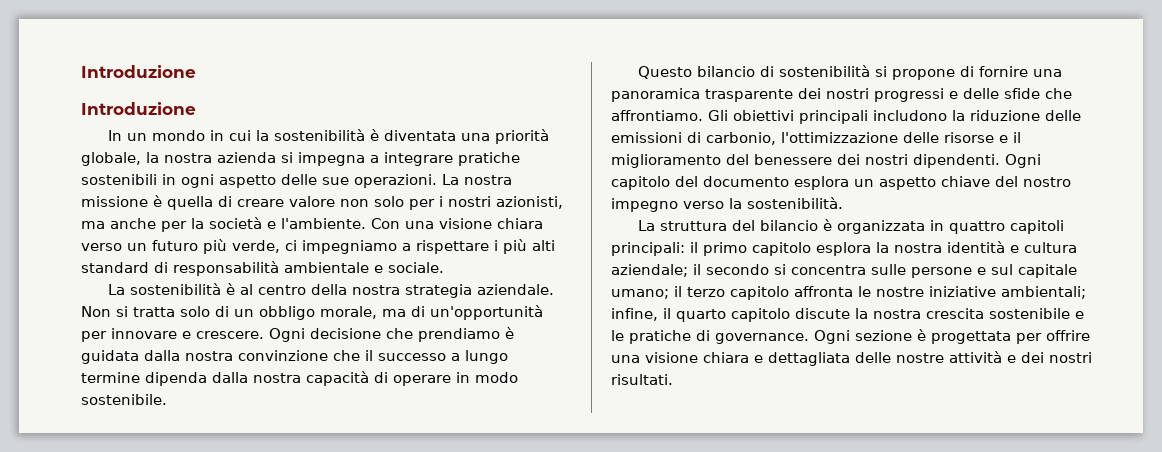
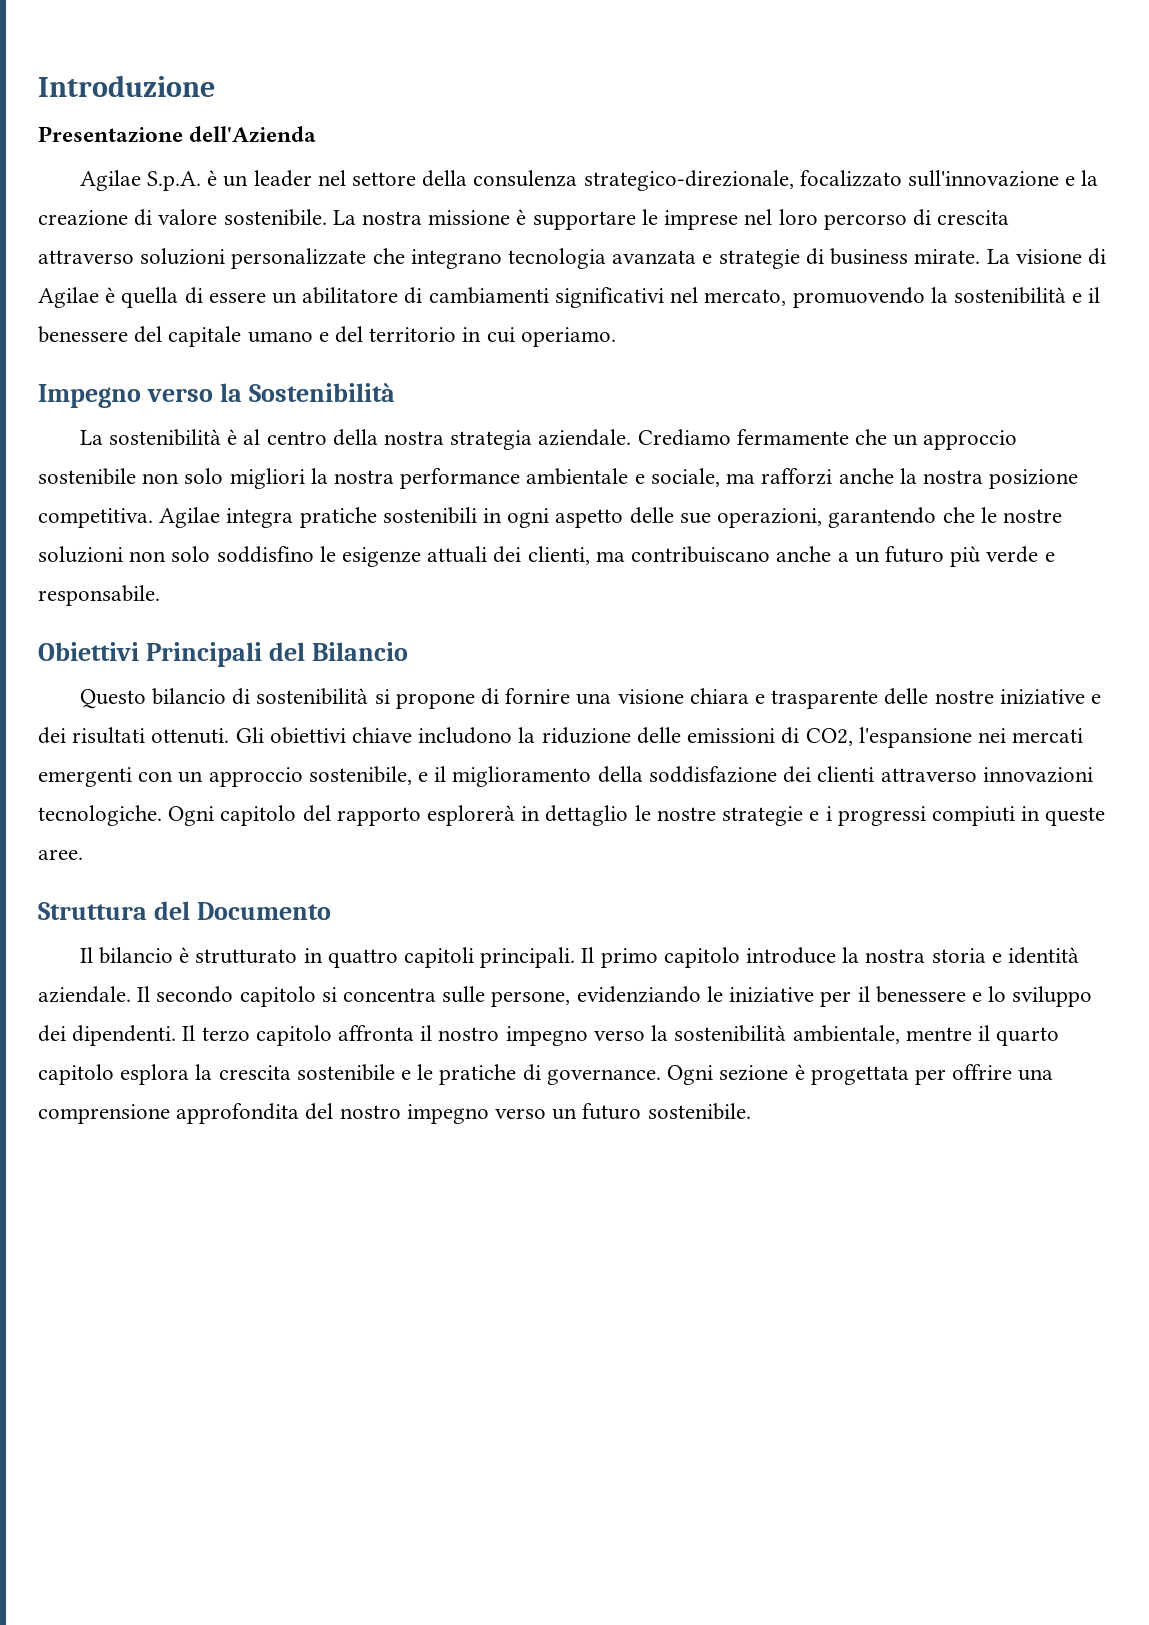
[81,65,196,78] [81,102,196,115] [108,129,550,144] [81,152,520,166] [81,174,512,188] [81,195,563,210] [81,217,543,232] [81,239,555,254] [81,261,444,276] Introduzione // Introduzione // In un mondo in cui la sostenibilità è diventata una priorità globale, la nostra azienda si impegna a integrare pratiche sostenibili in ogni aspetto delle sue operazioni. La nostra missione è quella di creare valore non solo per i nostri azionisti, ma anche per la società e l'ambiente. Con una visione chiara verso un futuro più verde, ci impegniamo a rispettare i più alti standard di responsabilità ambientale e sociale. -> [38,75,215,97] [38,126,317,143] [79,170,1099,191] [38,209,1010,230] [38,248,1106,269] [38,287,1101,308] [38,326,616,347] [38,383,395,408] Introduzione // Presentazione dell'Azienda // Agilae S.p.A. è un leader nel settore della consulenza strategico-direzionale, focalizzato sull'innovazione e la creazione di valore sostenibile. La nostra missione è supportare le imprese nel loro percorso di crescita attraverso soluzioni personalizzate che integrano tecnologia avanzata e strategie di business mirate. La visione di Agilae è quella di essere un abilitatore di cambiamenti significativi nel mercato, promuovendo la sostenibilità e il benessere del capitale umano e del territorio in cui operiamo. // Impegno verso la Sostenibilità
[81,305,543,320] [81,327,514,342] [81,350,508,364] [81,371,518,386] [81,394,167,405] Non si tratta solo di un obbligo morale, ma di un'opportunità per innovare e crescere. Ogni decisione che prendiamo è guidata dalla nostra convinzione che il successo a lungo termine dipenda dalla nostra capacità di operare in modo sostenibile. -> [637,429,1018,450] [38,468,1079,489] [38,507,1062,528] [38,546,1055,567] [38,585,160,606] [38,642,408,667] Crediamo fermamente che un approccio sostenibile non solo migliori la nostra performance ambientale e sociale, ma rafforzi anche la nostra posizione competitiva. Agilae integra pratiche sostenibili in ogni aspetto delle sue operazioni, garantendo che le nostre soluzioni non solo soddisfino le esigenze attuali dei clienti, ma contribuiscano anche a un futuro più verde e responsabile. // Obiettivi Principali del Bilancio
[611,88,1072,102] [611,110,703,121] panoramica trasparente dei nostri progressi e delle sfide che affrontiamo. -> [617,688,1102,709] [38,727,230,744] visione chiara e trasparente delle nostre iniziative e dei risultati ottenuti.
[799,110,868,124] principali -> [352,727,413,743] chiave
[706,132,1021,145] [611,154,1041,168] [611,176,1071,190] [611,197,843,212] [638,219,1065,234] [611,241,1077,256] [611,264,1077,278] [611,286,1086,300] [611,308,921,322] carbonio, l'ottimizzazione delle risorse e il miglioramento del benessere dei nostri dipendenti. Ogni capitolo del documento esplora un aspetto chiave del nostro impegno verso la sostenibilità. // La struttura del bilancio è organizzata in quattro capitoli principali: il primo capitolo esplora la nostra identità e cultura aziendale; il secondo si concentra sulle persone e sul capitale umano; il terzo capitolo affronta le nostre iniziative ambientali; infine, il quarto capitolo discute la nostra -> [805,727,1084,748] [38,766,1093,787] [38,805,1106,826] [38,849,83,860] [38,901,331,920] [79,947,1080,968] [38,986,1093,1007] [38,1025,1060,1046] [38,1064,213,1085] CO2, l'espansione nei mercati emergenti con un approccio sostenibile, e il miglioramento della soddisfazione dei clienti attraverso innovazioni tecnologiche. Ogni capitolo del rapporto esplorerà in dettaglio le nostre strategie e i progressi compiuti in queste aree. // Struttura del Documento // Il bilancio è strutturato in quattro capitoli principali. Il primo capitolo introduce la nostra storia e identità aziendale. Il secondo capitolo si concentra sulle persone, evidenziando le iniziative per il benessere e lo sviluppo dei dipendenti. Il terzo capitolo affronta il nostro impegno verso la sostenibilità ambientale, mentre il quarto capitolo esplora la
[645,351,1092,366] [611,374,673,385] visione chiara e dettagliata delle nostre attività e dei nostri risultati. -> [38,1103,751,1124] comprensione approfondita del nostro impegno verso un futuro sostenibile.

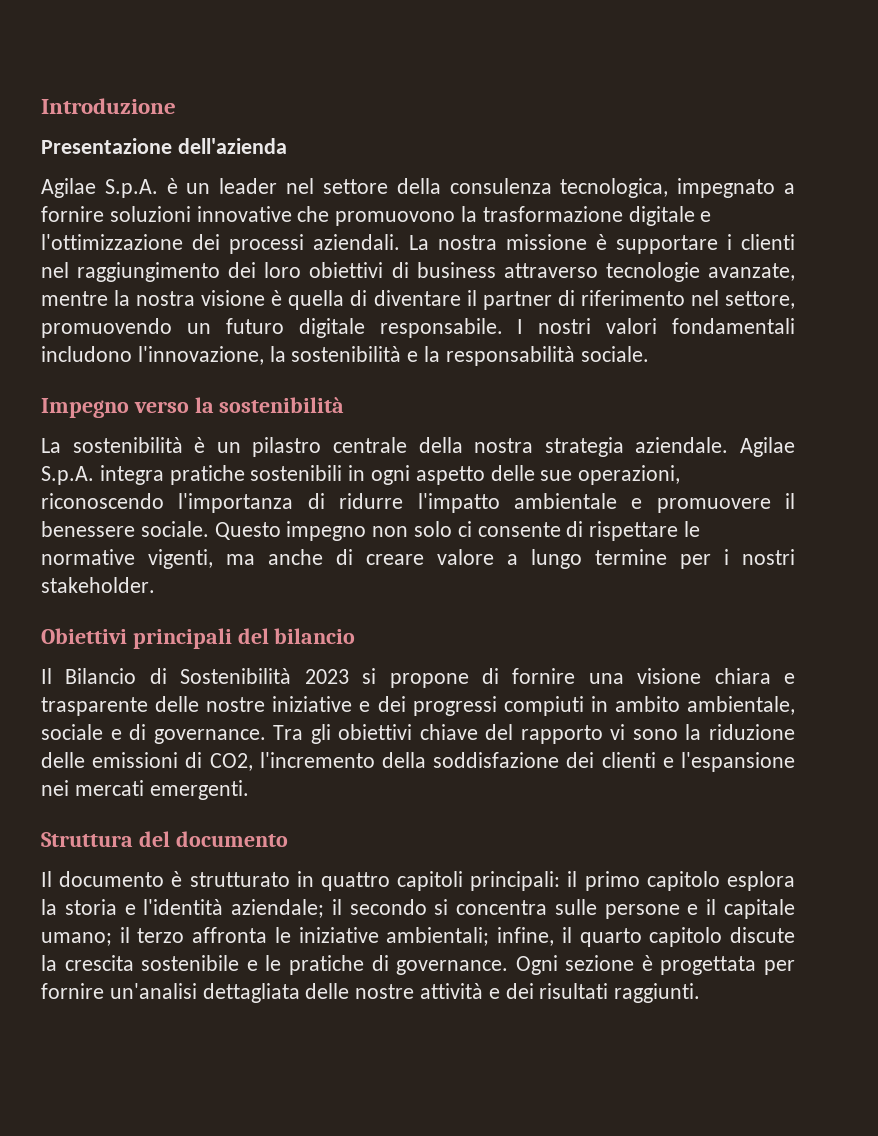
[189,126,317,143] dell'Azienda -> [177,138,287,154] dell'azienda
[583,170,1099,191] [38,209,327,226] strategico-direzionale, focalizzato sull'innovazione e la creazione di valore sostenibile. -> [560,178,796,198] [41,206,712,226] [41,234,400,254] tecnologica, impegnato a fornire soluzioni innovative che promuovono la trasformazione digitale e l'ottimizzazione dei processi aziendali.
[641,209,1010,230] [38,248,1106,269] [38,287,1101,308] [38,326,616,347] le imprese nel loro percorso di crescita attraverso soluzioni personalizzate che integrano tecnologia avanzata e strategie di business mirate. La visione di Agilae è quella di essere un abilitatore di cambiamenti significativi nel mercato, promuovendo la sostenibilità e il benessere del capitale umano e del territorio in cui operiamo. -> [727,234,795,250] [41,262,795,282] [41,290,796,310] [41,318,795,338] [41,346,649,366] i clienti nel raggiungimento dei loro obiettivi di business attraverso tecnologie avanzate, mentre la nostra visione è quella di diventare il partner di riferimento nel settore, promuovendo un futuro digitale responsabile. I nostri valori fondamentali includono l'innovazione, la sostenibilità e la responsabilità sociale.
[248,383,395,402] Sostenibilità -> [219,397,345,413] sostenibilità
[243,429,327,445] al centro -> [216,437,407,457] un pilastro centrale
[637,429,1018,450] [38,468,1079,489] [38,507,221,528] Crediamo fermamente che un approccio sostenibile non solo migliori la nostra performance ambientale e sociale, ma rafforzi anche la nostra posizione competitiva. Agilae -> [740,437,796,457] [41,466,94,485] Agilae S.p.A.
[828,507,1062,528] [38,546,1055,567] [38,585,160,606] [38,642,408,667] [79,688,369,709] garantendo che le nostre soluzioni non solo soddisfino le esigenze attuali dei clienti, ma contribuiscano anche a un futuro più verde e responsabile. // Obiettivi Principali del Bilancio // Questo bilancio di sostenibilità -> [41,493,795,513] [41,521,701,541] [41,549,795,569] [41,577,155,593] [41,628,356,649] [41,668,349,684] riconoscendo l'importanza di ridurre l'impatto ambientale e promuovere il benessere sociale. Questo impegno non solo ci consente di rispettare le normative vigenti, ma anche di creare valore a lungo termine per i nostri stakeholder. // Obiettivi principali del bilancio // Il Bilancio di Sostenibilità 2023
[72,727,513,744] risultati ottenuti. Gli obiettivi chiave includono -> [412,696,796,716] [41,724,678,744] progressi compiuti in ambito ambientale, sociale e di governance. Tra gli obiettivi chiave del rapporto vi sono
[858,727,1084,748] [38,766,1093,787] [38,805,1106,826] [38,849,83,860] l'espansione nei mercati emergenti con un approccio sostenibile, e il miglioramento della soddisfazione dei clienti attraverso innovazioni tecnologiche. Ogni capitolo del rapporto esplorerà in dettaglio le nostre strategie e i progressi compiuti in queste aree. -> [259,752,796,772] [41,780,249,800] l'incremento della soddisfazione dei clienti e l'espansione nei mercati emergenti.
[196,902,331,920] [79,947,173,964] Documento // Il bilancio -> [175,831,288,847] [41,871,165,887] documento // Il documento
[480,947,1080,968] [38,986,1093,1007] [38,1025,972,1046] principali. Il primo capitolo introduce la nostra storia e identità aziendale. Il secondo capitolo si concentra sulle persone, evidenziando le iniziative per il benessere e lo sviluppo dei dipendenti. Il terzo capitolo affronta il nostro impegno verso la sostenibilità ambientale, mentre -> [470,871,795,891] [41,899,795,919] [41,927,555,946] principali: il primo capitolo esplora la storia e l'identità aziendale; il secondo si concentra sulle persone e il capitale umano; il terzo affronta le iniziative ambientali; infine,
[120,1064,190,1085] esplora -> [730,927,796,943] discute
[952,1064,1054,1081] [38,1103,751,1124] offrire una comprensione approfondita del nostro impegno verso un futuro sostenibile. -> [41,983,701,1003] fornire un'analisi dettagliata delle nostre attività e dei risultati raggiunti.

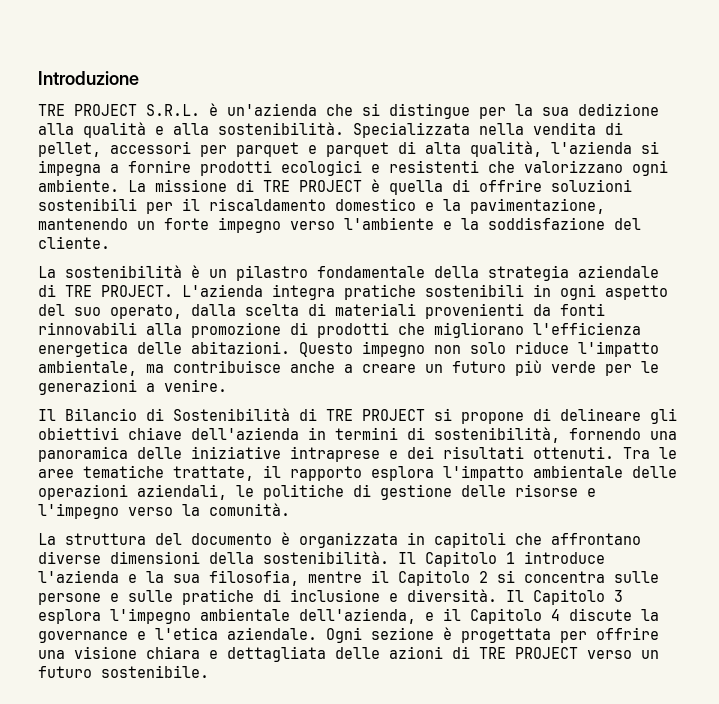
[41,138,287,154] [41,178,796,198] [41,206,712,226] [41,234,795,254] [41,262,795,282] [41,290,796,310] [41,318,795,338] [41,346,649,366] [41,397,345,418] Presentazione dell'azienda // Agilae S.p.A. è un leader nel settore della consulenza tecnologica, impegnato a fornire soluzioni innovative che promuovono la trasformazione digitale e l'ottimizzazione dei processi aziendali. La nostra missione è supportare i clienti nel raggiungimento dei loro obiettivi di business attraverso tecnologie avanzate, mentre la nostra visione è quella di diventare il partner di riferimento nel settore, promuovendo un futuro digitale responsabile. I nostri valori fondamentali includono l'innovazione, la sostenibilità e la responsabilità sociale. // Impegno verso la sostenibilità -> [38,103,659,119] [38,122,623,138] [38,141,659,157] [38,160,668,176] [38,179,632,195] [38,198,605,214] [38,217,641,233] [38,236,110,249] TRE PROJECT S.R.L. è un'azienda che si distingue per la sua dedizione alla qualità e alla sostenibilità. Specializzata nella vendita di pellet, accessori per parquet e parquet di alta qualità, l'azienda si impegna a fornire prodotti ecologici e resistenti che valorizzano ogni ambiente. La missione di TRE PROJECT è quella di offrire soluzioni sostenibili per il riscaldamento domestico e la pavimentazione, mantenendo un forte impegno verso l'ambiente e la soddisfazione del cliente.
[333,437,796,457] [41,466,94,485] centrale della nostra strategia aziendale. Agilae S.p.A. -> [317,265,659,281] [38,284,263,297] fondamentale della strategia aziendale di TRE PROJECT. L'azienda
[490,465,681,485] [41,493,795,513] [41,521,701,541] [41,549,795,569] [41,577,155,593] [41,628,356,649] [41,668,795,688] [41,696,796,716] [41,724,795,744] [41,752,796,772] [41,780,249,800] [41,831,288,847] [41,871,795,891] [41,899,427,918] delle sue operazioni, riconoscendo l'importanza di ridurre l'impatto ambientale e promuovere il benessere sociale. Questo impegno non solo ci consente di rispettare le normative vigenti, ma anche di creare valore a lungo termine per i nostri stakeholder. // Obiettivi principali del bilancio // Il Bilancio di Sostenibilità 2023 si propone di fornire una visione chiara e trasparente delle nostre iniziative e dei progressi compiuti in ambito ambientale, sociale e di governance. Tra gli obiettivi chiave del rapporto vi sono la riduzione delle emissioni di CO2, l'incremento della soddisfazione dei clienti e l'espansione nei mercati emergenti. // Struttura del documento // Il documento è strutturato in quattro capitoli principali: il primo capitolo esplora la storia e l'identità aziendale; il secondo -> [38,303,605,319] [38,322,641,338] [38,341,659,357] [38,360,659,376] [38,379,227,395] [38,408,677,424] [38,427,677,443] [38,446,677,462] [38,465,677,481] [38,484,596,500] [38,503,290,519] [38,532,641,548] [38,551,605,567] [38,570,488,586] del suo operato, dalla scelta di materiali provenienti da fonti rinnovabili alla promozione di prodotti che migliorano l'efficienza energetica delle abitazioni. Questo impegno non solo riduce l'impatto ambientale, ma contribuisce anche a creare un futuro più verde per le generazioni a venire. // Il Bilancio di Sostenibilità di TRE PROJECT si propone di delineare gli obiettivi chiave dell'azienda in termini di sostenibilità, fornendo una panoramica delle iniziative intraprese e dei risultati ottenuti. Tra le aree tematiche trattate, il rapporto esplora l'impatto ambientale delle operazioni aziendali, le politiche di gestione delle risorse e l'impegno verso la comunità. // La struttura del documento è organizzata in capitoli che affrontano diverse dimensioni della sostenibilità. Il Capitolo 1 introduce l'azienda e la sua filosofia, mentre il Capitolo 2
[706,899,795,919] [41,927,796,947] [41,955,509,975] il capitale umano; il terzo affronta le iniziative ambientali; infine, il quarto capitolo discute la crescita sostenibile e le pratiche di governance. -> [128,589,623,605] [38,608,659,624] [38,627,317,643] sulle pratiche di inclusione e diversità. Il Capitolo 3 esplora l'impegno ambientale dell'azienda, e il Capitolo 4 discute la governance e l'etica aziendale.
[41,983,701,1003] fornire un'analisi dettagliata delle nostre attività e dei risultati raggiunti. -> [596,627,659,640] [38,646,659,662] [38,665,209,678] offrire una visione chiara e dettagliata delle azioni di TRE PROJECT verso un futuro sostenibile.

